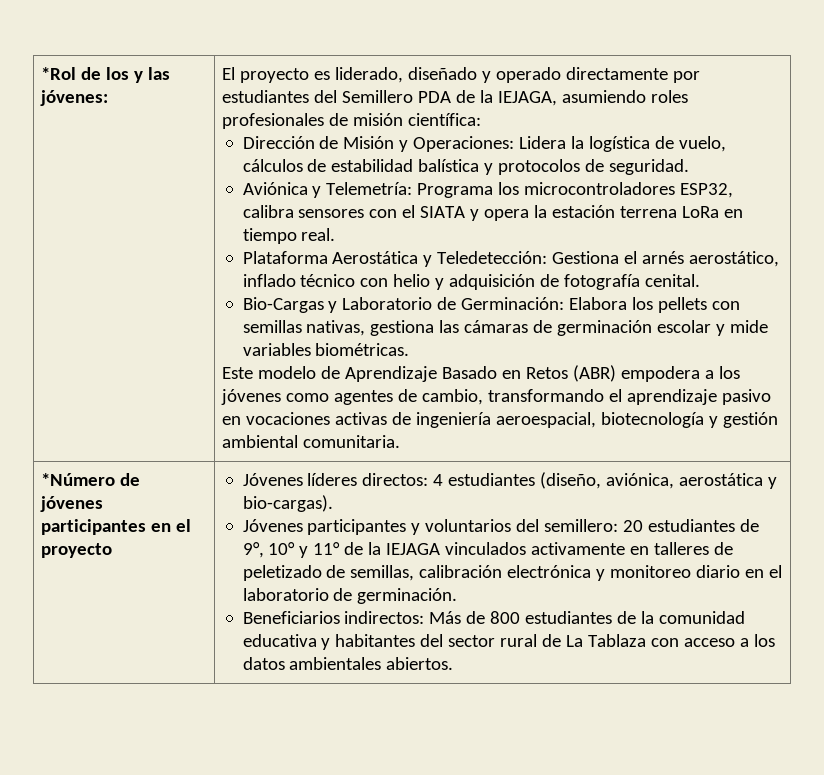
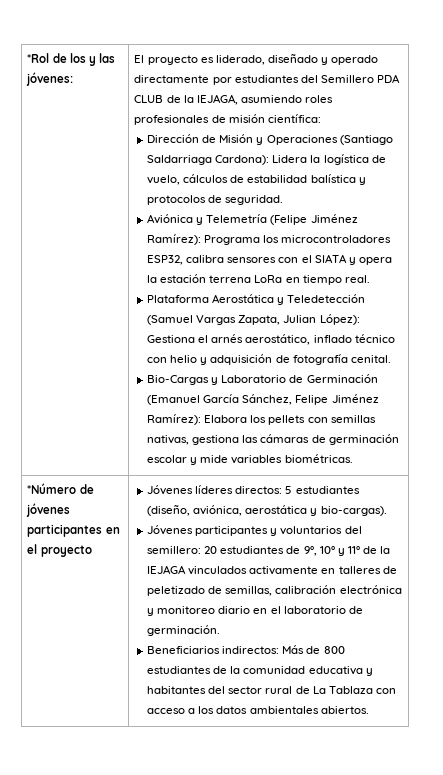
(452, 97) none -> [134,95,164,103] CLUB
[413,136,515,152] Operaciones: -> [266,135,393,145] [147,155,270,165] Operaciones (Santiago Saldarriaga Cardona):
[326,182,413,195] Telemetría: -> [206,214,358,225] [147,234,202,245] Telemetría (Felipe Jiménez Ramírez):
[437,251,548,264] Teledetección: -> [287,294,366,303] [147,314,360,325] Teledetección (Samuel Vargas Zapata, Julian López):
[461,297,565,310] Germinación: -> [306,374,378,383] [147,394,379,405] [147,414,202,425] Germinación (Emanuel García Sánchez, Felipe Jiménez Ramírez):
[222,365,741,382] [221,389,772,405] [222,412,779,428] [222,435,401,448] // Este modelo de Aprendizaje Basado en Retos (ABR) empodera a los jóvenes como agentes de cambio, transformando el aprendizaje pasivo en vocaciones activas de ingeniería aeroespacial, biotecnología y gestión ambiental comunitaria. -> (353, 458) none
[433,474,444,486] 4 -> [285,486,293,494] 5

